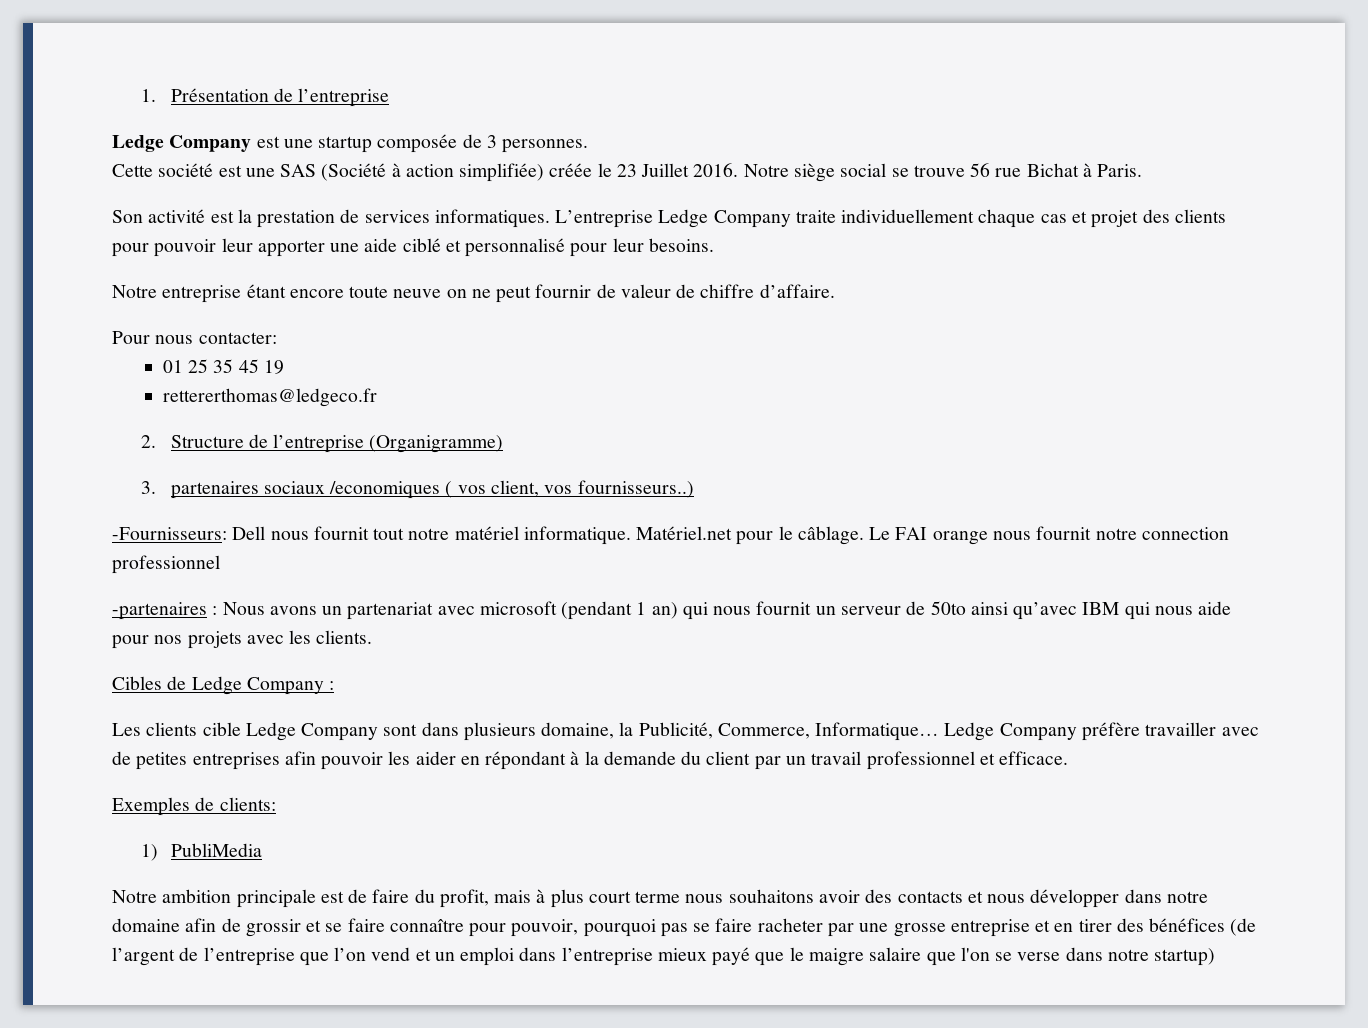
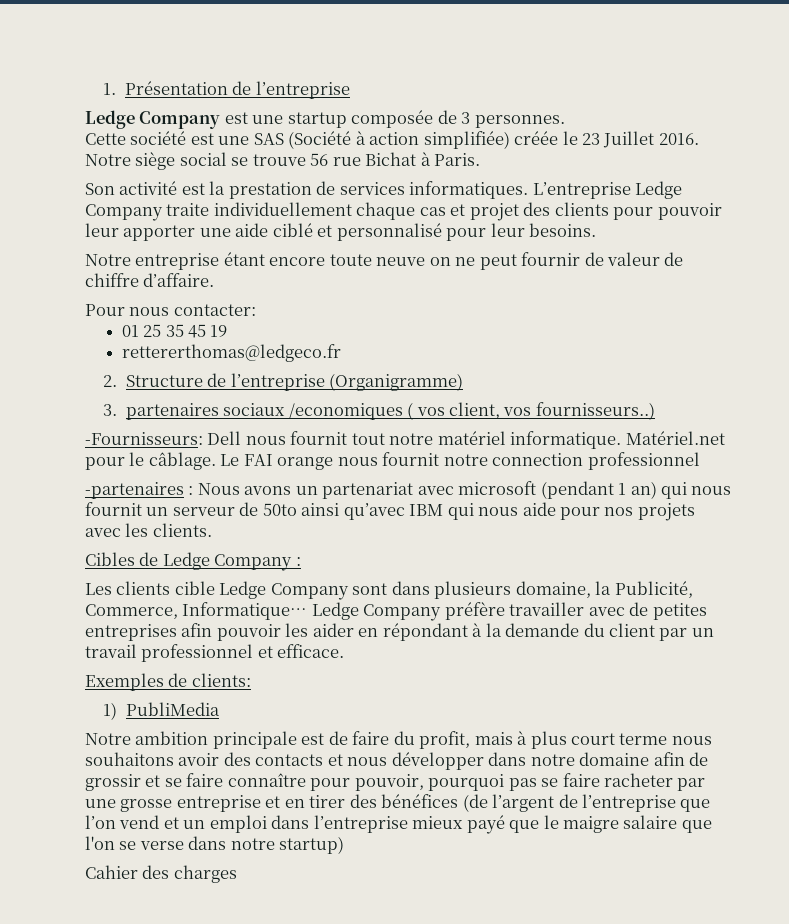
(1216, 957) none -> [85,865,237,883] // Cahier des charges

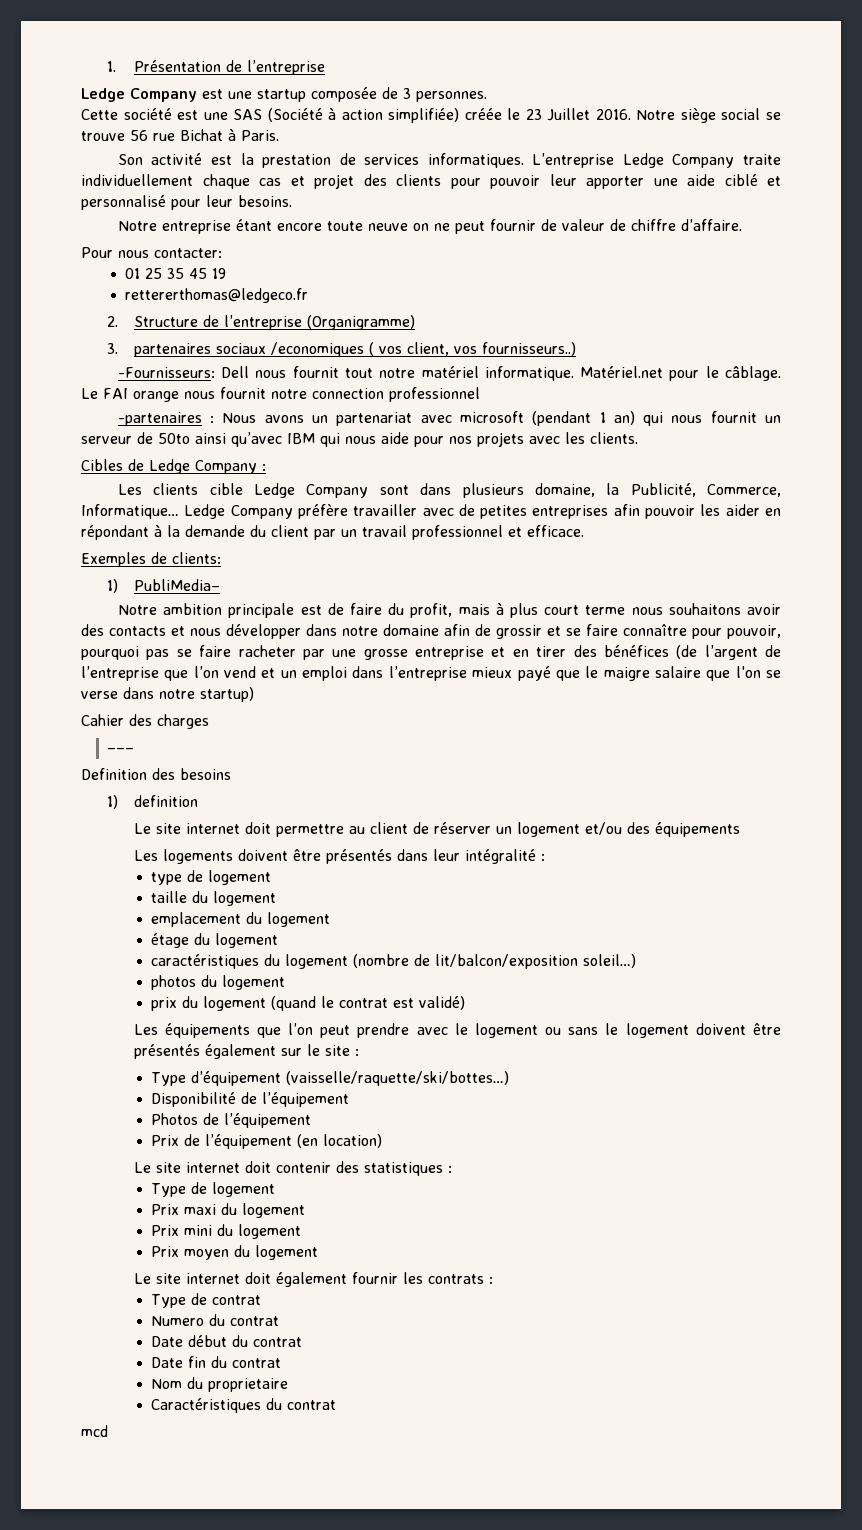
[125,702,220,716] PubliMedia -> [133,579,220,591] PubliMedia–
(237, 874) none -> [107,748,135,753] [81,768,231,780] [107,795,198,809] [133,822,740,837] [133,849,545,864] [151,870,272,885] [151,891,277,906] [151,912,331,927] [151,933,279,948] [151,954,637,969] [151,975,286,990] [151,996,466,1011] [133,1023,781,1038] [133,1044,359,1059] [151,1071,510,1086] [151,1092,350,1107] [151,1113,312,1128] [151,1134,383,1149] [133,1161,452,1176] [151,1182,276,1197] [151,1203,306,1218] [151,1224,302,1239] [151,1245,319,1260] [133,1272,493,1287] [151,1293,262,1308] [151,1314,280,1326] [151,1335,303,1347] [151,1356,282,1368] [151,1377,289,1392] [151,1398,337,1413] [81,1425,108,1437] // ––– // Definition des besoins // 1) definition // Le site internet doit permettre au client de réserver un logement et/ou des équipements // Les logements doivent être présentés dans leur intégralité : // type de logement // taille du logement // emplacement du logement // étage du logement // caractéristiques du logement (nombre de lit/balcon/exposition soleil…) // photos du logement // prix du logement (quand le contrat est validé) // Les équipements que l’on peut prendre avec le logement ou sans le logement doivent être présentés également sur le site : // Type d’équipement (vaisselle/raquette/ski/bottes…) // Disponibilité de l’équipement // Photos de l’équipement // Prix de l’équipement (en location) // Le site internet doit contenir des statistiques : // Type de logement // Prix maxi du logement // Prix mini du logement // Prix moyen du logement // Le site internet doit également fournir les contrats : // Type de contrat // Numero du contrat // Date début du contrat // Date fin du contrat // Nom du proprietaire // Caractéristiques du contrat // mcd

